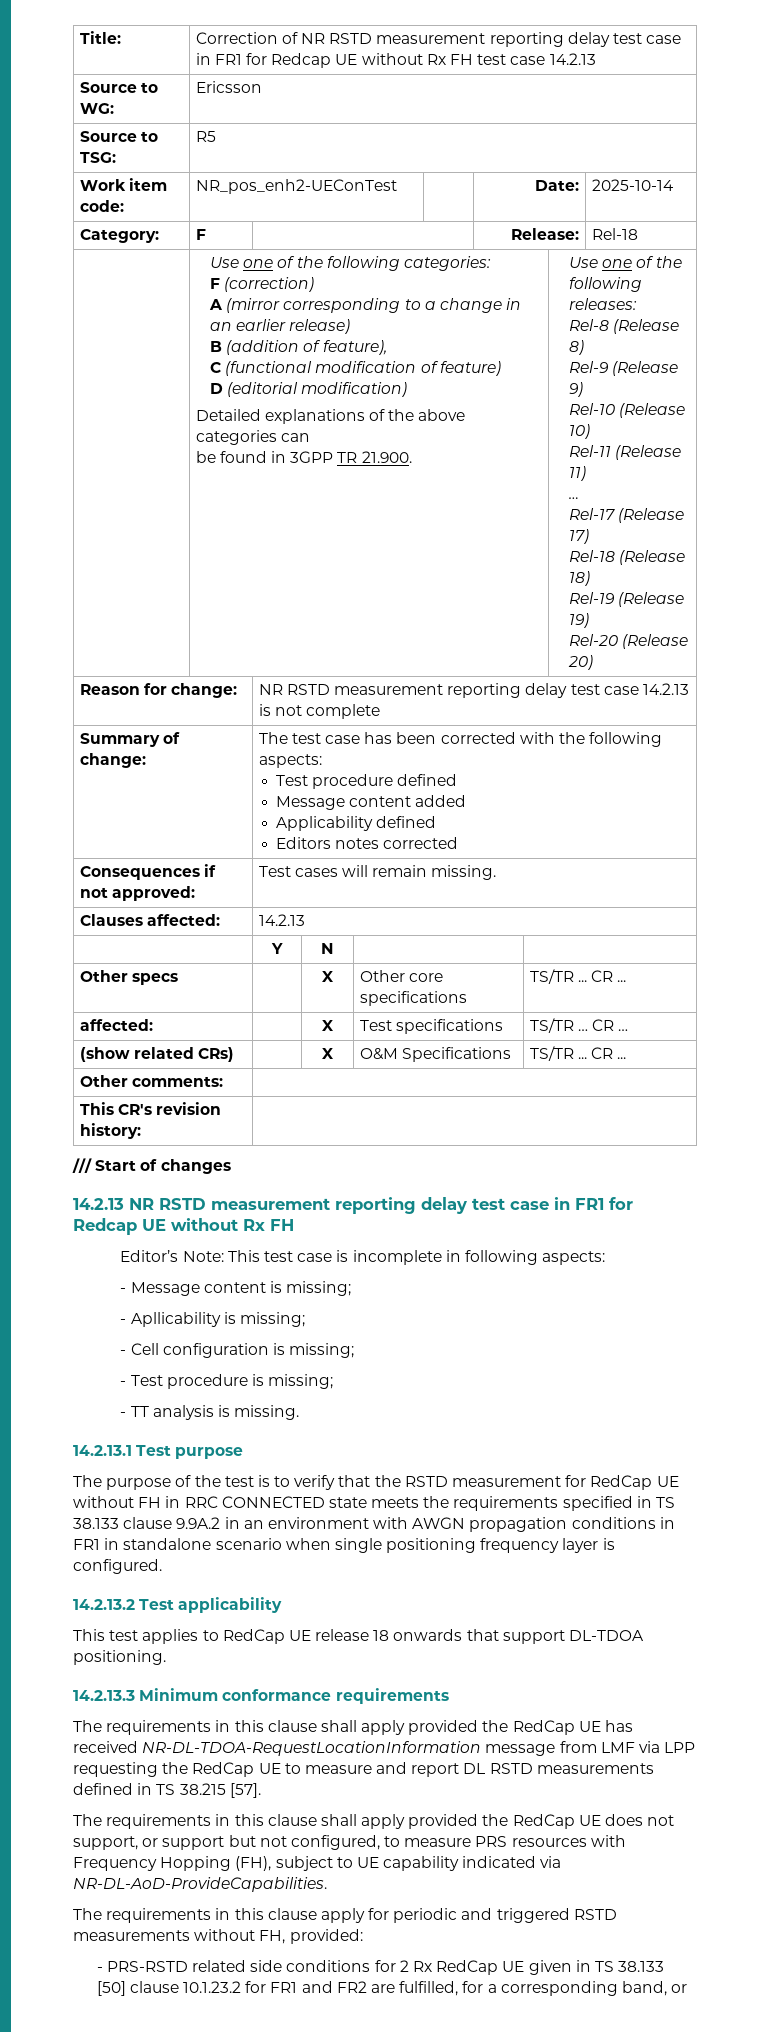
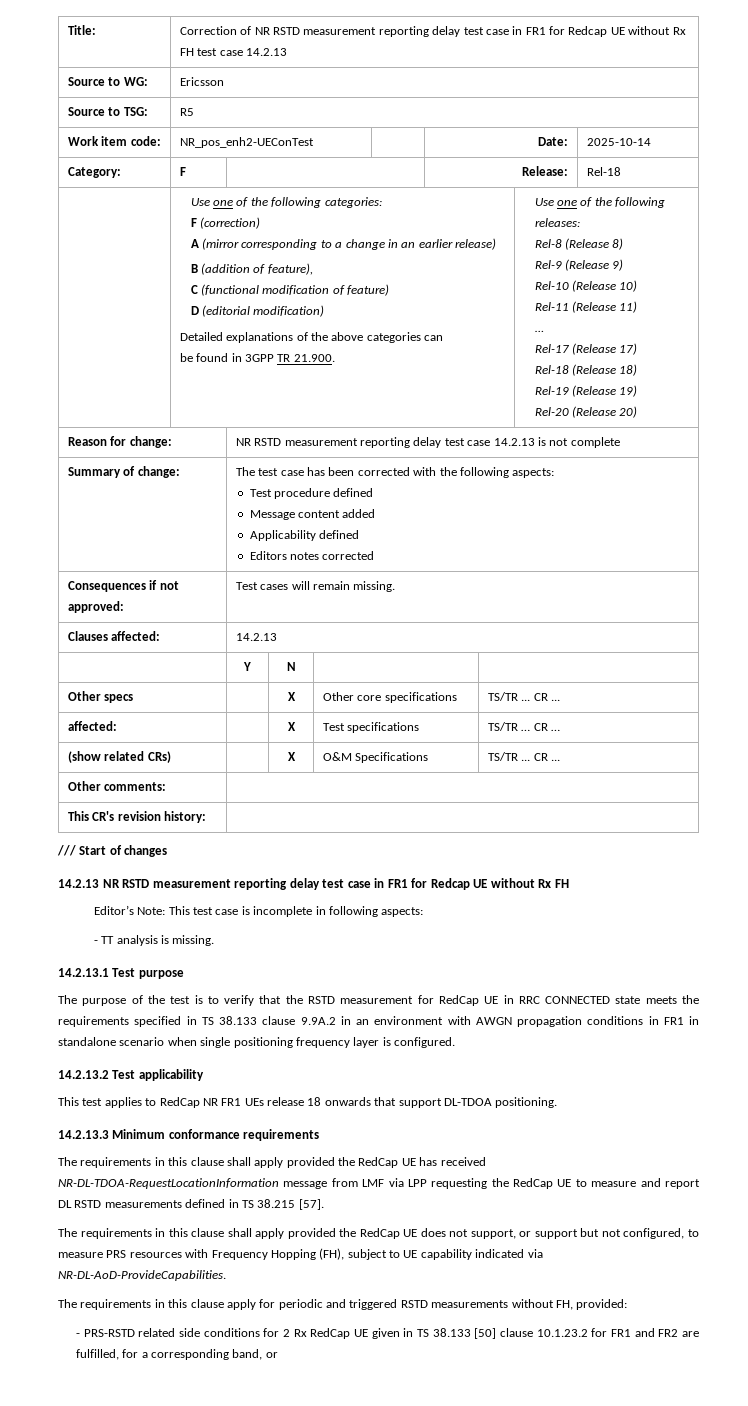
[120,1281,352,1296] [120,1312,306,1327] [120,1343,355,1358] [120,1374,334,1389] // - Message content is missing; // - Apllicability is missing; // - Cell configuration is missing; // - Test procedure is missing; -> (424, 912) none
[73,1496,162,1508] without FH -> (499, 1000) none
[288,1630,311,1641] UE -> [202,1098,264,1106] NR FR1 UEs

